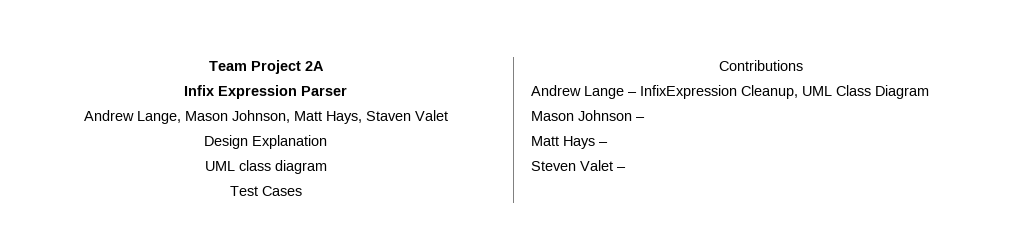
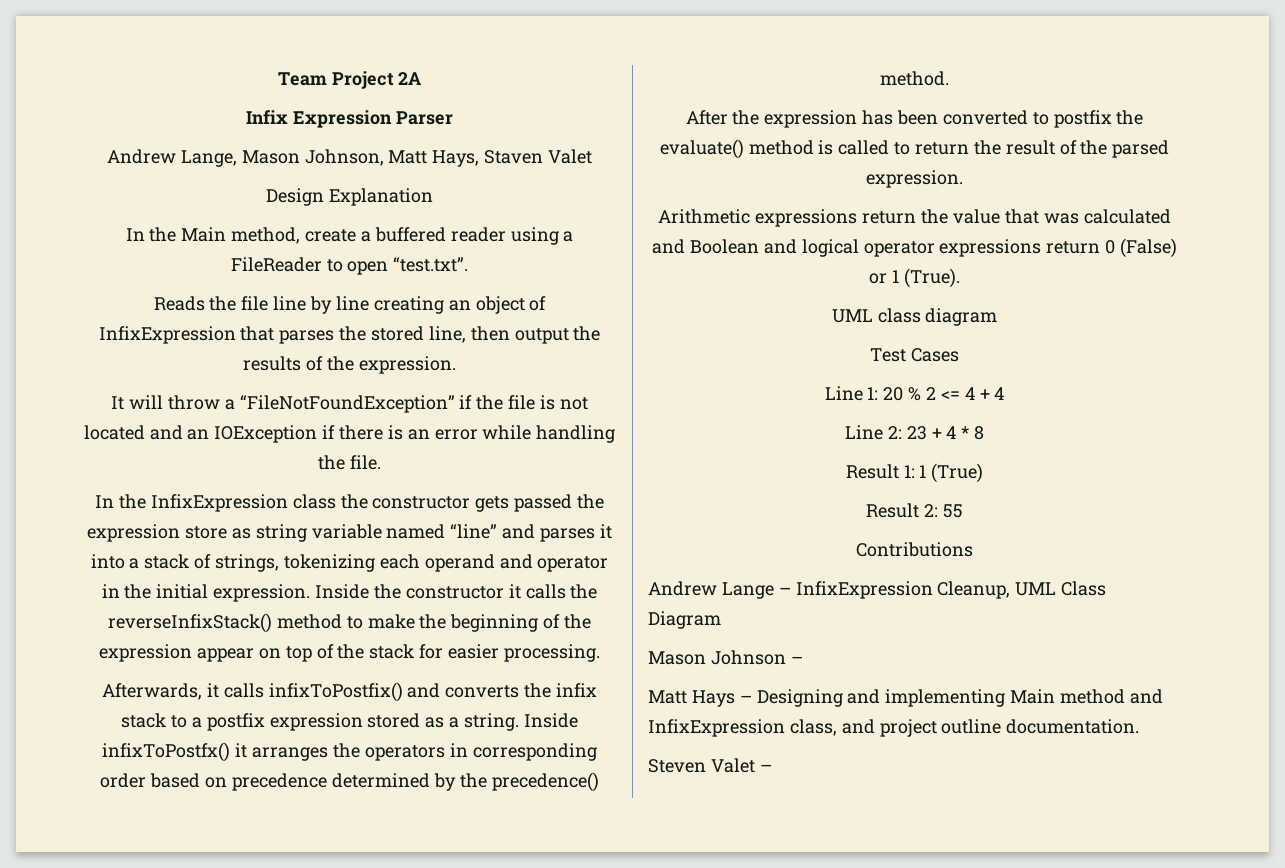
(327, 142) none -> [125,227,574,245] [230,257,469,275] [153,296,547,314] [98,326,601,344] [243,356,456,374] [111,395,588,413] [83,425,616,443] [318,455,381,470] [95,494,604,512] [87,524,612,542] [90,554,609,572] [101,584,598,602] [107,613,592,633] [99,644,600,662] [101,682,598,702] [121,713,578,731] [102,742,597,762] [100,772,599,792] [880,71,949,86] [685,110,1144,128] [659,139,1170,159] [866,170,963,188] [658,209,1171,227] [652,238,1177,258] [869,268,960,288] // In the Main method, create a buffered reader using a FileReader to open “test.txt”. // Reads the file line by line creating an object of InfixExpression that parses the stored line, then output the results of the expression. // It will throw a “FileNotFoundException” if the file is not located and an IOException if there is an error while handling the file. // In the InfixExpression class the constructor gets passed the expression store as string variable named “line” and parses it into a stack of strings, tokenizing each operand and operator in the initial expression. Inside the constructor it calls the reverseInfixStack() method to make the beginning of the expression appear on top of the stack for easier processing. // Afterwards, it calls infixToPostfix() and converts the infix stack to a postfix expression stored as a string. Inside infixToPostfx() it arranges the operators in corresponding order based on precedence determined by the precedence() method. // After the expression has been converted to postfix the evaluate() method is called to return the result of the parsed expression. // Arithmetic expressions return the value that was calculated and Boolean and logical operator expressions return 0 (False) or 1 (True).
(302, 191) none -> [824,386,1005,401] [844,425,985,440] [845,463,984,483] [866,503,963,518] // Line 1: 20 % 2 <= 4 + 4 // Line 2: 23 + 4 * 8 // Result 1: 1 (True) // Result 2: 55
(608, 144) none -> [756,689,1163,707] [648,719,1140,737] Designing and implementing Main method and InfixExpression class, and project outline documentation.

